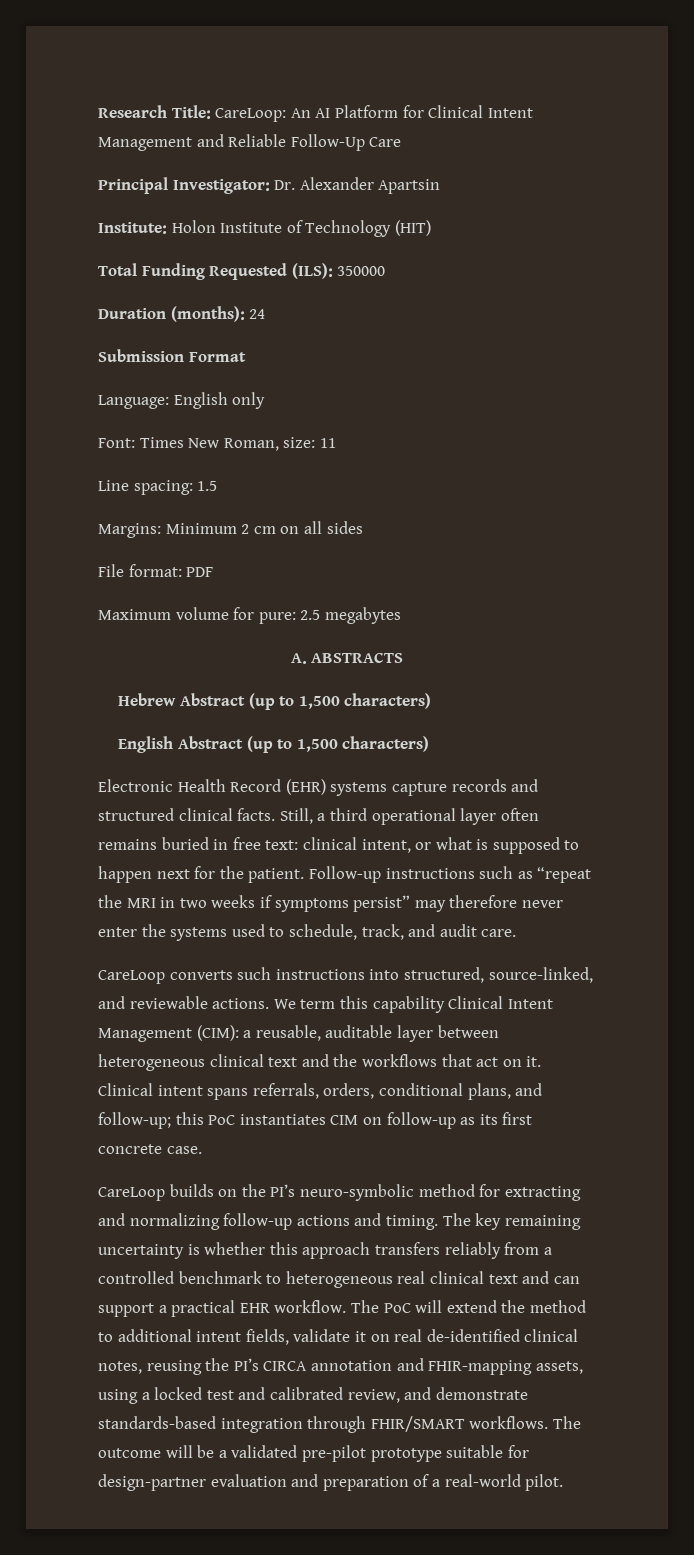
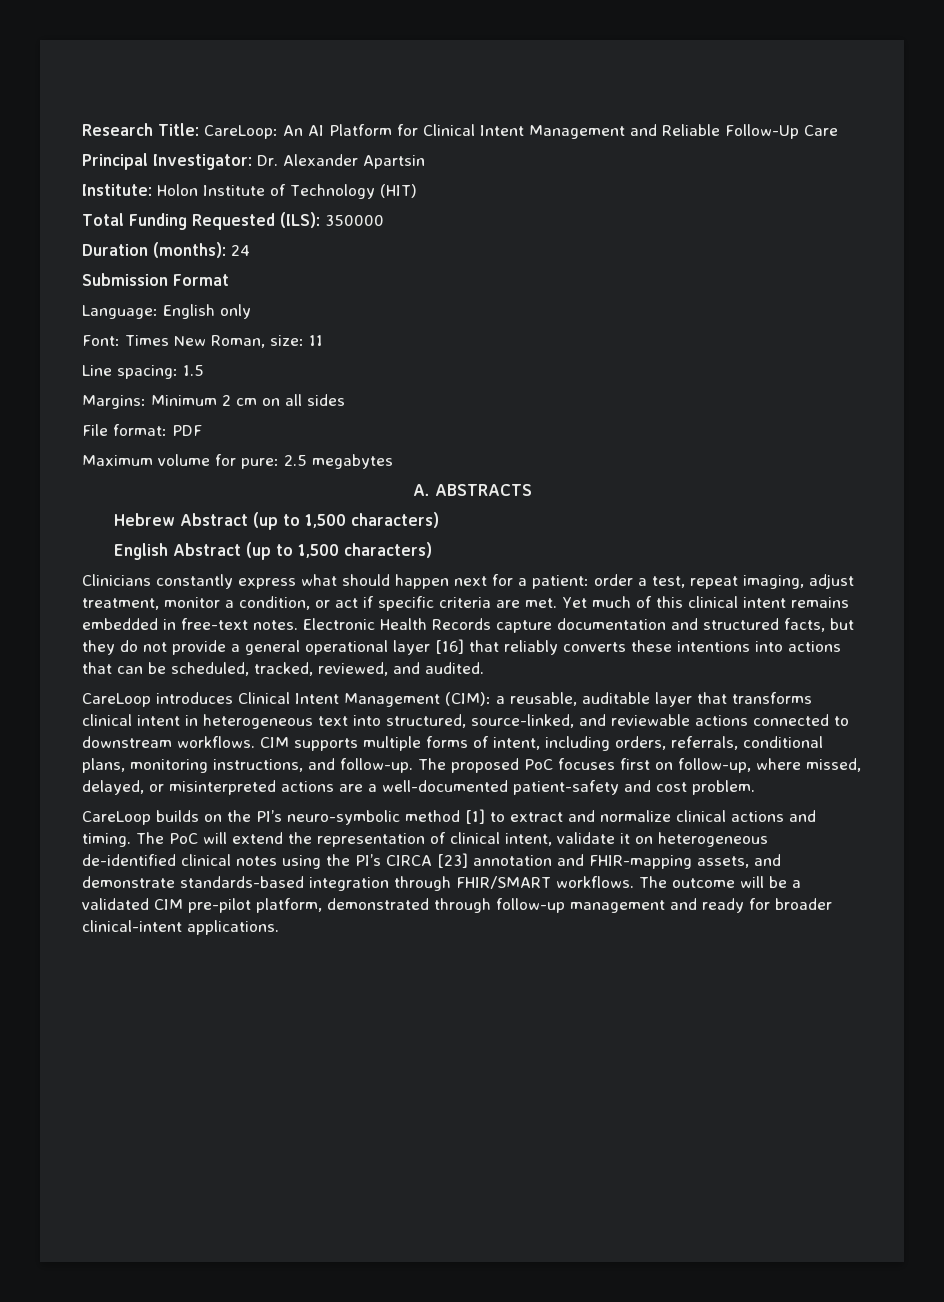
[98,779,539,796] [98,808,539,825] [98,837,580,854] [98,866,592,883] [98,895,563,912] [98,924,517,941] [98,967,593,984] [98,996,445,1013] Electronic Health Record (EHR) systems capture records and structured clinical facts. Still, a third operational layer often remains buried in free text: clinical intent, or what is supposed to happen next for the patient. Follow-up instructions such as “repeat the MRI in two weeks if symptoms persist” may therefore never enter the systems used to schedule, track, and audit care. // CareLoop converts such instructions into structured, source-linked, and reviewable actions. We term this capability -> [82,574,854,589] [82,596,849,611] [82,618,854,633] [82,639,841,655] [82,662,484,676] [82,692,233,707] Clinicians constantly express what should happen next for a patient: order a test, repeat imaging, adjust treatment, monitor a condition, or act if specific criteria are met. Yet much of this clinical intent remains embedded in free-text notes. Electronic Health Records capture documentation and structured facts, but they do not provide a general operational layer [16] that reliably converts these intentions into actions that can be scheduled, tracked, reviewed, and audited. // CareLoop introduces
[437,1025,499,1038] [98,1054,542,1071] [98,1083,543,1100] [98,1112,533,1129] [98,1144,202,1154] between heterogeneous clinical text and the workflows that act on it. Clinical intent spans referrals, orders, conditional plans, and follow-up; this PoC instantiates CIM on follow-up as its first concrete case. -> [697,692,812,704] [82,714,849,729] [82,736,823,751] [82,758,861,773] [82,780,755,795] that transforms clinical intent in heterogeneous text into structured, source-linked, and reviewable actions connected to downstream workflows. CIM supports multiple forms of intent, including orders, referrals, conditional plans, monitoring instructions, and follow-up. The proposed PoC focuses first on follow-up, where missed, delayed, or misinterpreted actions are a well-documented patient-safety and cost problem.
[479,1184,581,1201] [98,1213,581,1230] [98,1242,552,1259] [98,1271,580,1288] [98,1300,586,1317] [98,1329,289,1345] for extracting and normalizing follow-up actions and timing. The key remaining uncertainty is whether this approach transfers reliably from a controlled benchmark to heterogeneous real clinical text and can support a practical EHR workflow. The PoC will extend the method to additional intent fields, -> [465,809,816,824] [82,832,552,847] [1] to extract and normalize clinical actions and timing. The PoC will extend the representation of clinical intent,
[394,1329,423,1342] real -> [658,832,768,847] heterogeneous
[98,1360,202,1375] notes, reusing -> [236,855,321,869] notes using
(308, 1366) none -> [437,853,468,868] [23]
[98,1387,400,1404] using a locked test and calibrated review, -> (749, 862) none
[301,1445,529,1462] [98,1474,564,1491] pre-pilot prototype suitable for design-partner evaluation and preparation of a real-world pilot. -> [154,898,832,913] [82,920,279,935] CIM pre-pilot platform, demonstrated through follow-up management and ready for broader clinical-intent applications.

